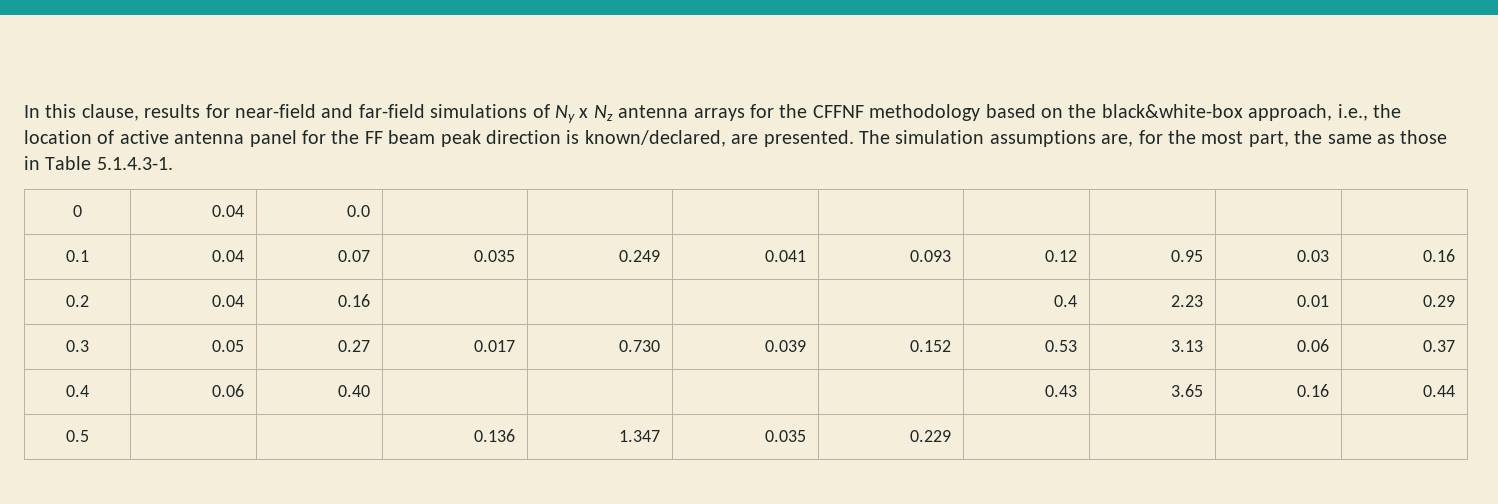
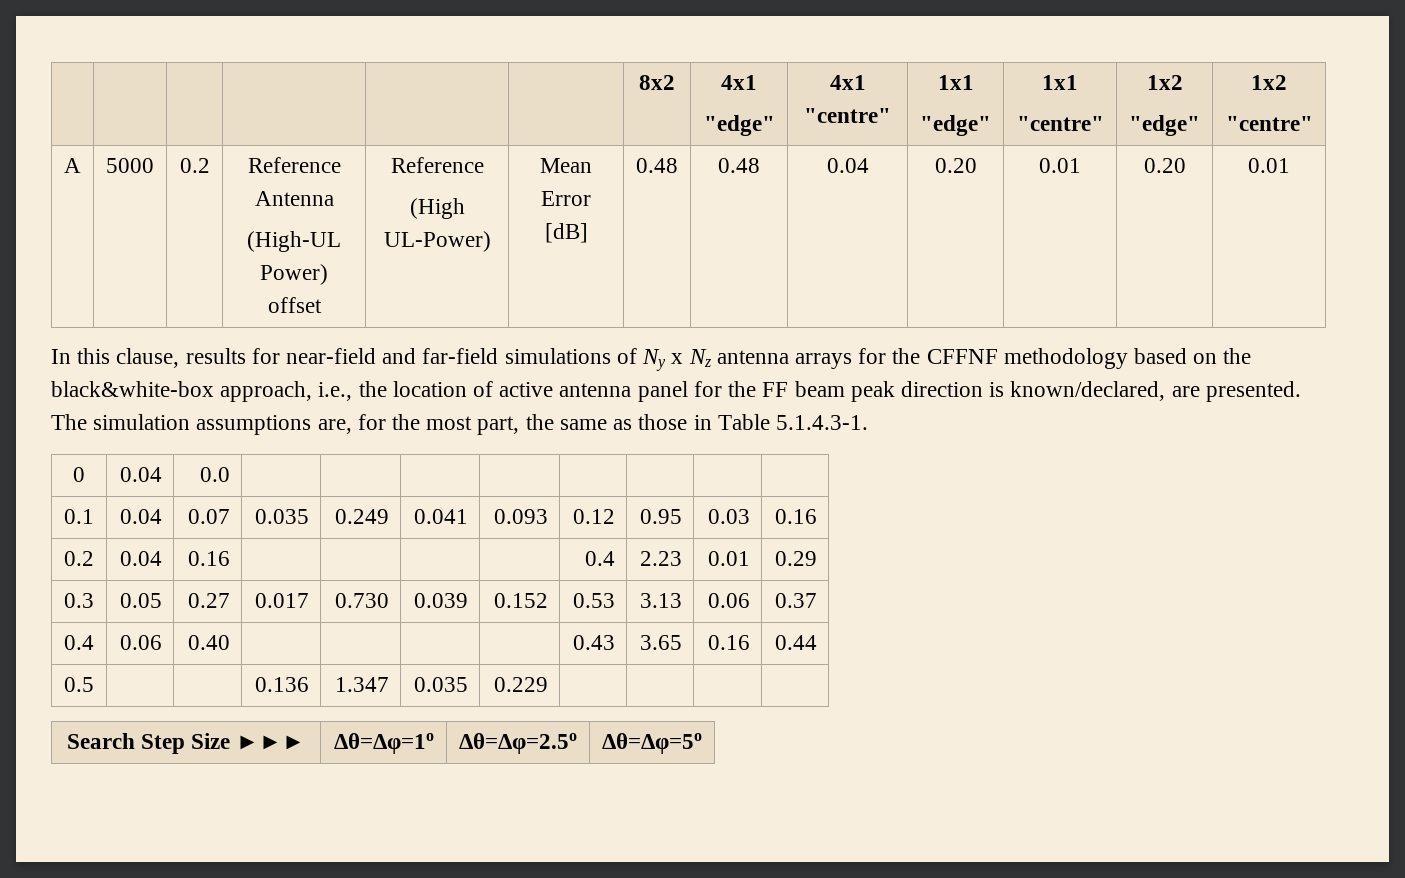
(24, 111) none -> [639,75,675,90] [721,75,757,90] [703,115,775,136] [829,75,866,90] [804,108,891,123] [937,75,974,90] [920,115,991,136] [1042,75,1078,90] [1016,116,1104,131] [1146,75,1183,90] [1129,115,1200,136] [1251,75,1287,90] [1225,116,1313,131] [64,158,81,173] [106,158,154,173] [179,158,210,173] [247,157,341,173] [254,191,334,206] [247,231,341,252] [260,264,328,285] [267,297,322,313] [390,157,484,173] [409,198,465,219] [383,231,491,252] [540,158,592,173] [541,191,591,206] [544,223,588,243] [636,158,678,173] [718,158,760,173] [826,158,869,173] [934,158,977,173] [1039,158,1081,173] [1143,158,1186,173] [1248,158,1290,173] | | | | | | 8x2 | 4x1 // "edge" | 4x1 "centre" | 1x1 // "edge" | 1x1 // "centre" | 1x2 // "edge" | 1x2 // "centre" // A | 5000 | 0.2 | Reference Antenna // (High-UL Power) offset | Reference // (High UL-Power) | Mean Error [dB] | 0.48 | 0.48 | 0.04 | 0.20 | 0.01 | 0.20 | 0.01 //
(952, 436) none -> [66,733,306,754] [333,733,434,754] [459,733,577,754] [602,733,702,754] // Search Step Size ►►► | Δθ=Δφ=1o | Δθ=Δφ=2.5o | Δθ=Δφ=5o

